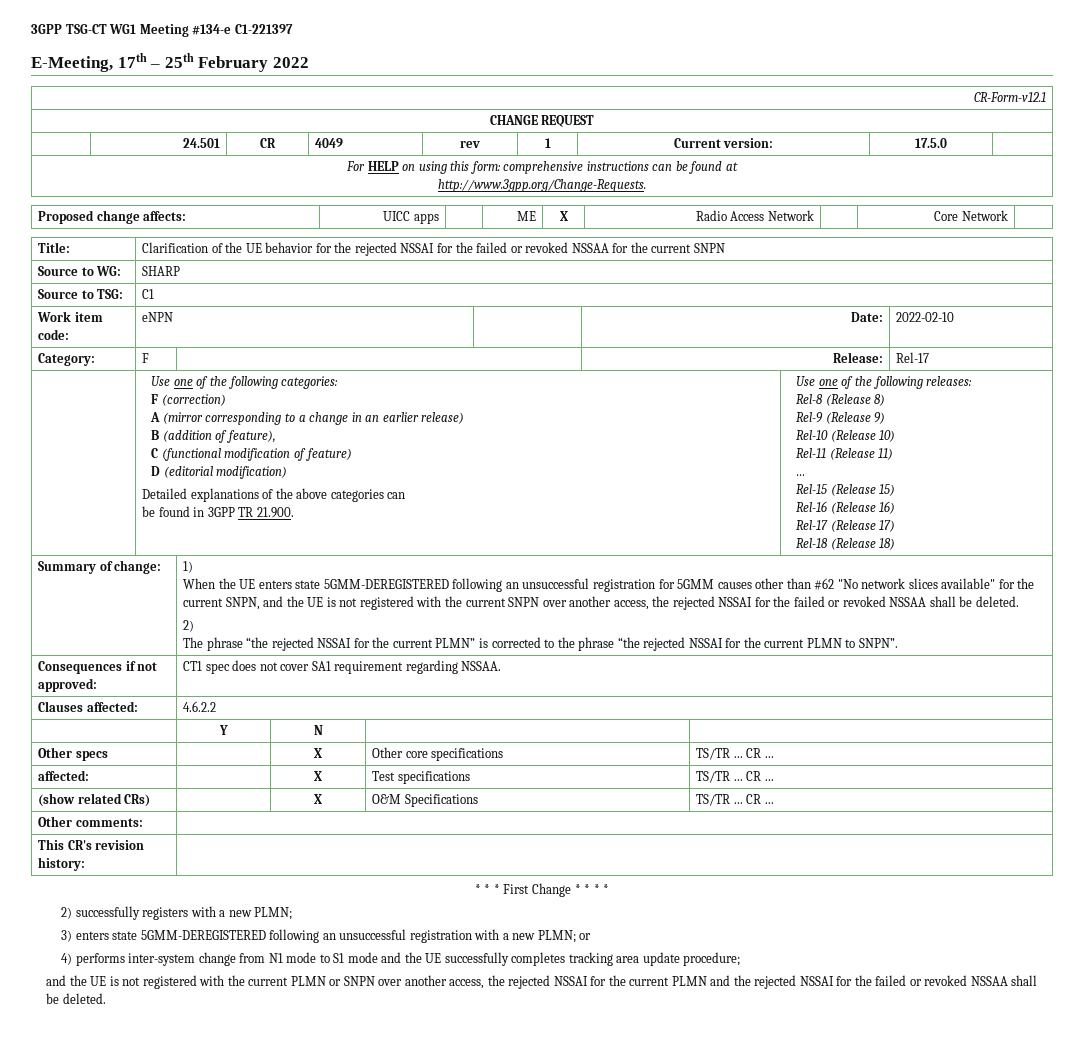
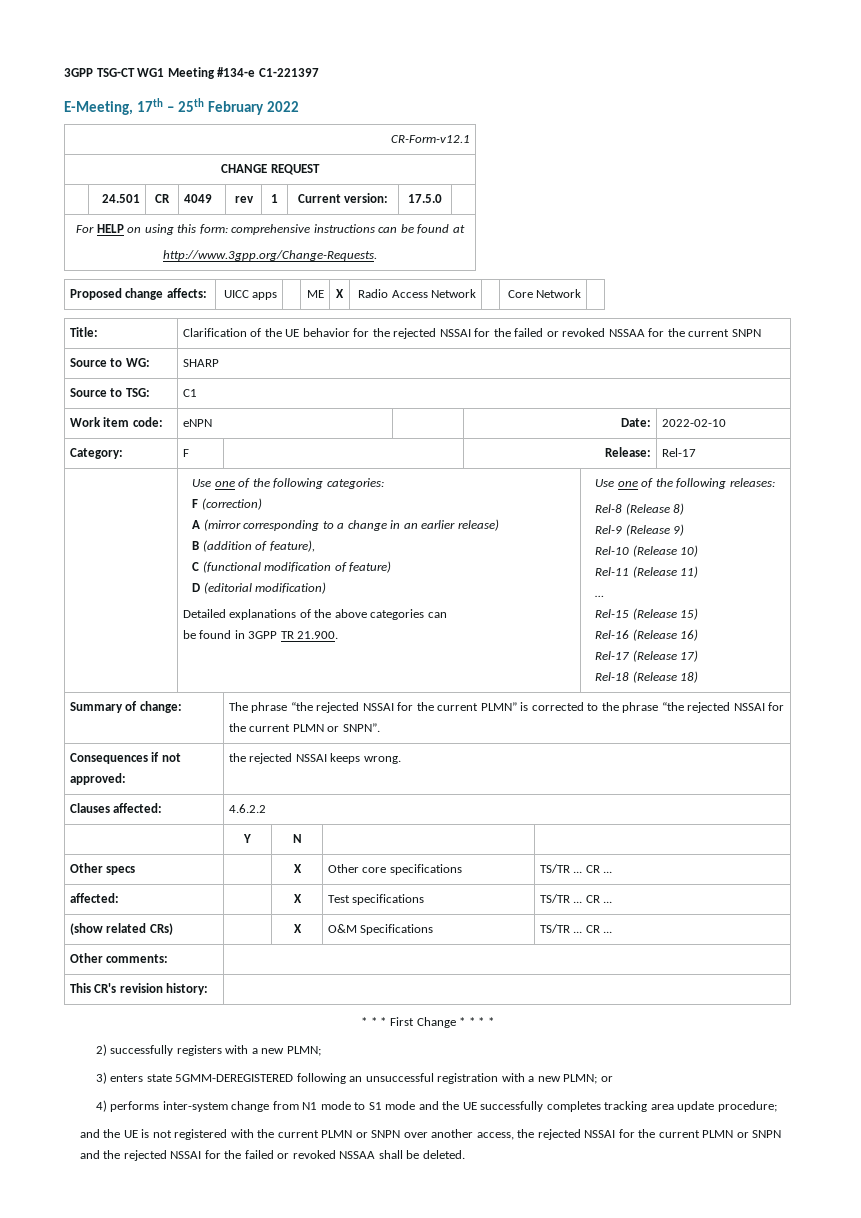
[183,561,194,573] [183,578,1035,592] [183,596,1019,610] [183,620,195,632] 1) // When the UE enters state 5GMM-DEREGISTERED following an unsuccessful registration for 5GMM causes other than #62 "No network slices available" for the current SNPN, and the UE is not registered with the current SNPN over another access, the rejected NSSAI for the failed or revoked NSSAA shall be deleted. // 2) // -> (182, 707) none
[845,639,856,648] to -> [327,726,340,732] or
[183,660,502,674] CT1 spec does not cover SA1 requirement regarding NSSAA. -> [228,753,401,764] the rejected NSSAI keeps wrong.
(707, 981) none -> [736,1130,782,1138] or SNPN

